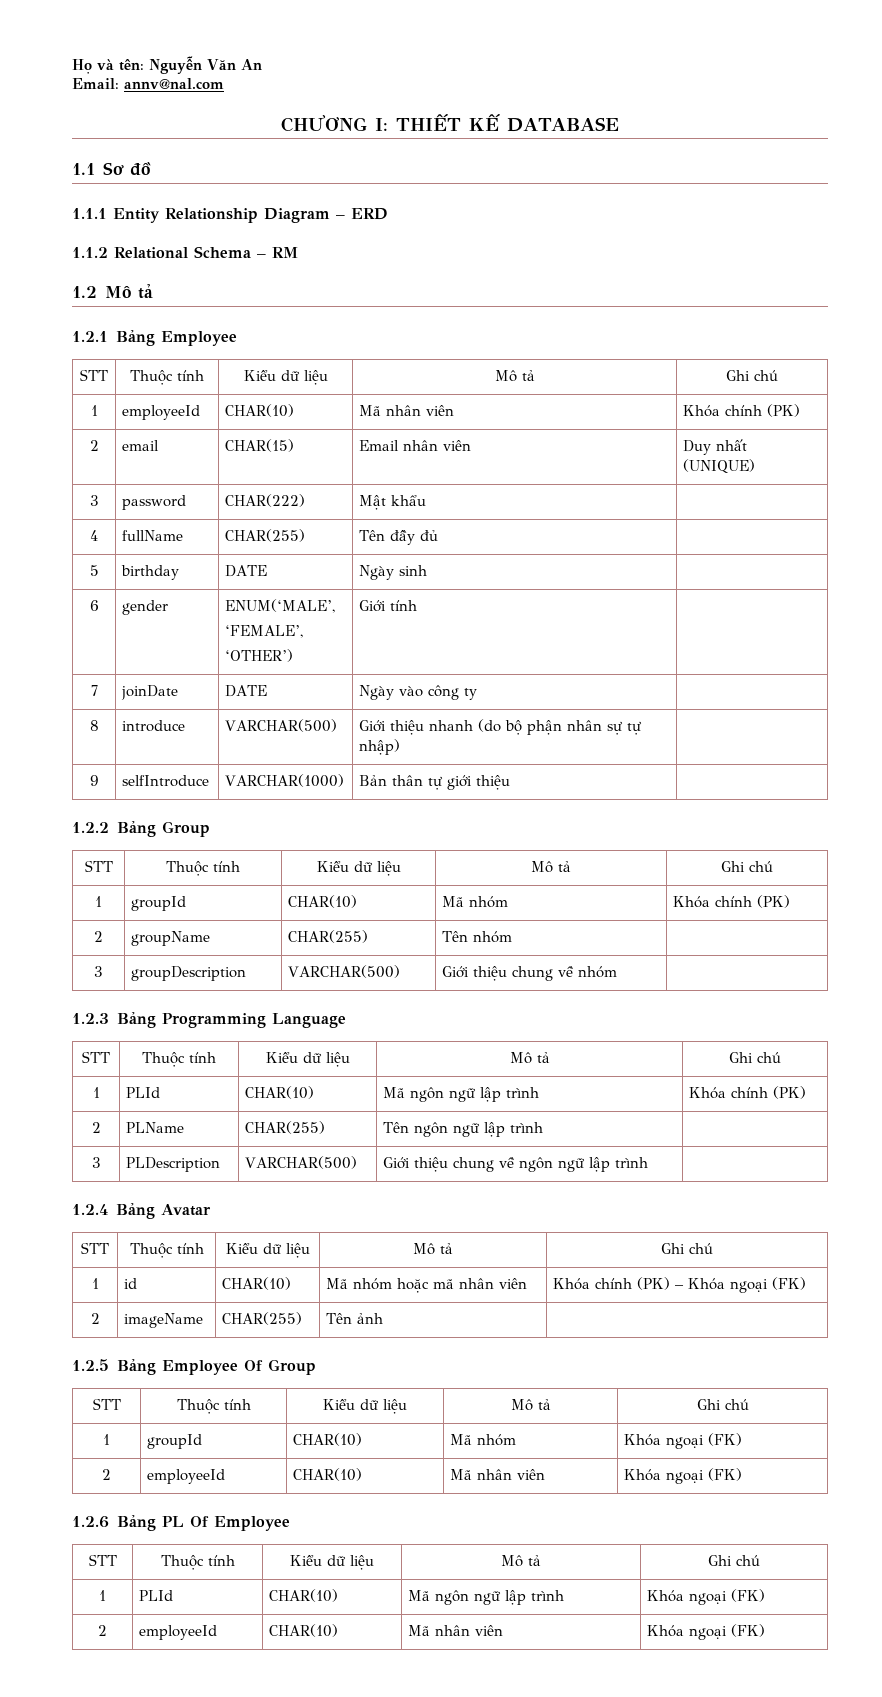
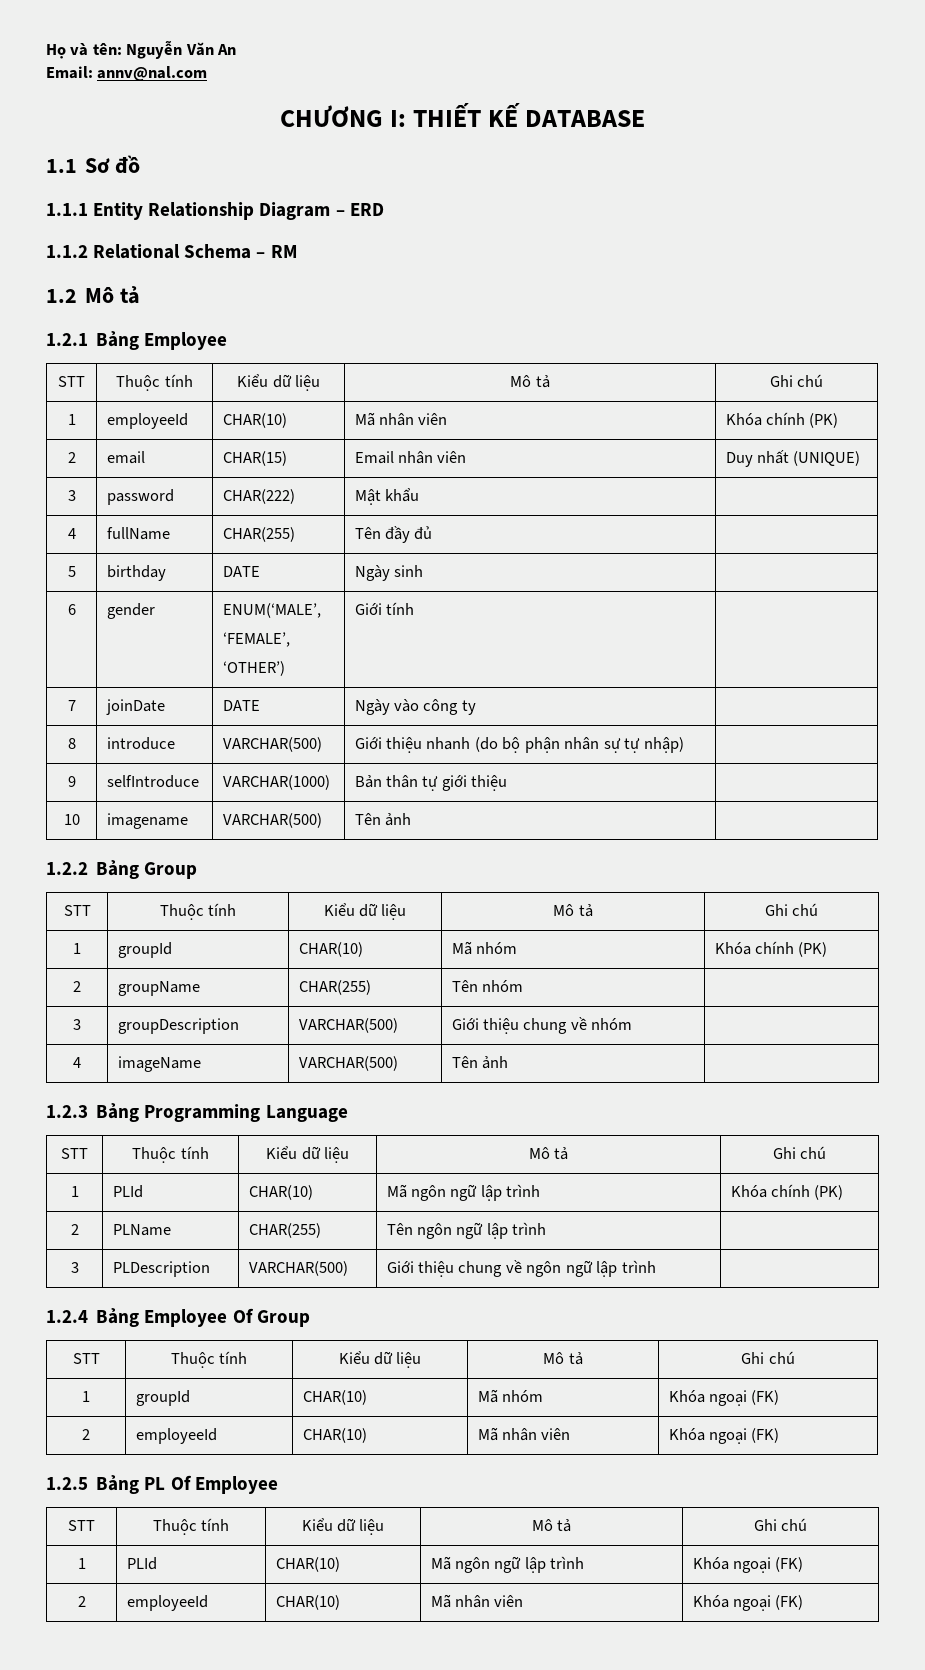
(511, 782) none -> [63,814,80,825] [106,813,188,829] [222,813,322,828] [354,813,412,826] // 10 | imagename | VARCHAR(500) | Tên ảnh |
(618, 972) none -> [73,1057,81,1068] [117,1056,201,1072] [298,1056,398,1071] [451,1056,509,1069] // 4 | imageName | VARCHAR(500) | Tên ảnh |
[160,1204,212,1216] [81,1242,109,1254] [129,1243,204,1258] [225,1243,310,1258] [413,1243,454,1255] [661,1243,713,1254] [91,1278,99,1289] [124,1278,138,1289] [222,1277,292,1290] [326,1278,528,1293] [553,1277,807,1293] [90,1313,100,1324] [124,1313,204,1328] [222,1312,303,1325] [326,1313,384,1324] [72,1359,156,1375] Avatar // STT | Thuộc tính | Kiểu dữ liệu | Mô tả | Ghi chú // 1 | id | CHAR(10) | Mã nhóm hoặc mã nhân viên | Khóa chính (PK) – Khóa ngoại (FK) // 2 | imageName | CHAR(255) | Tên ảnh | // 1.2.5 Bảng -> (140, 1317) none
[72,1516,109,1528] 1.2.6 -> [46,1477,88,1490] 1.2.5

